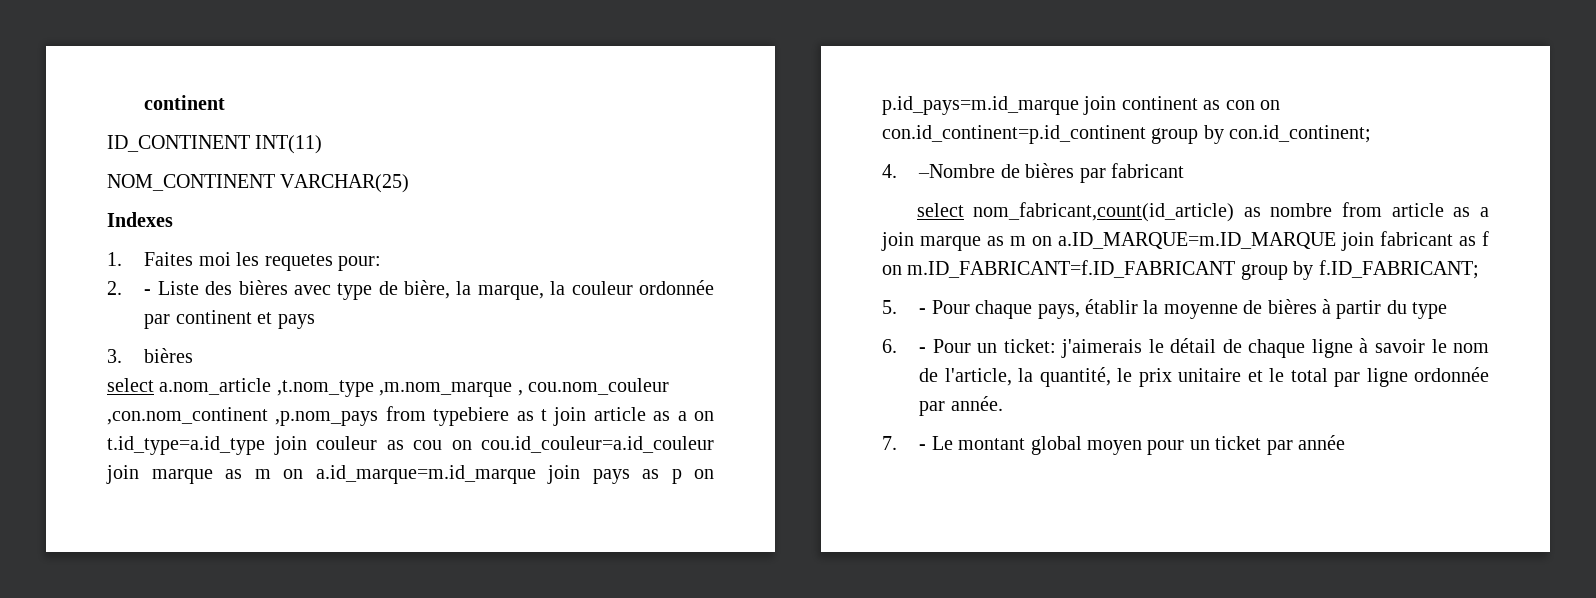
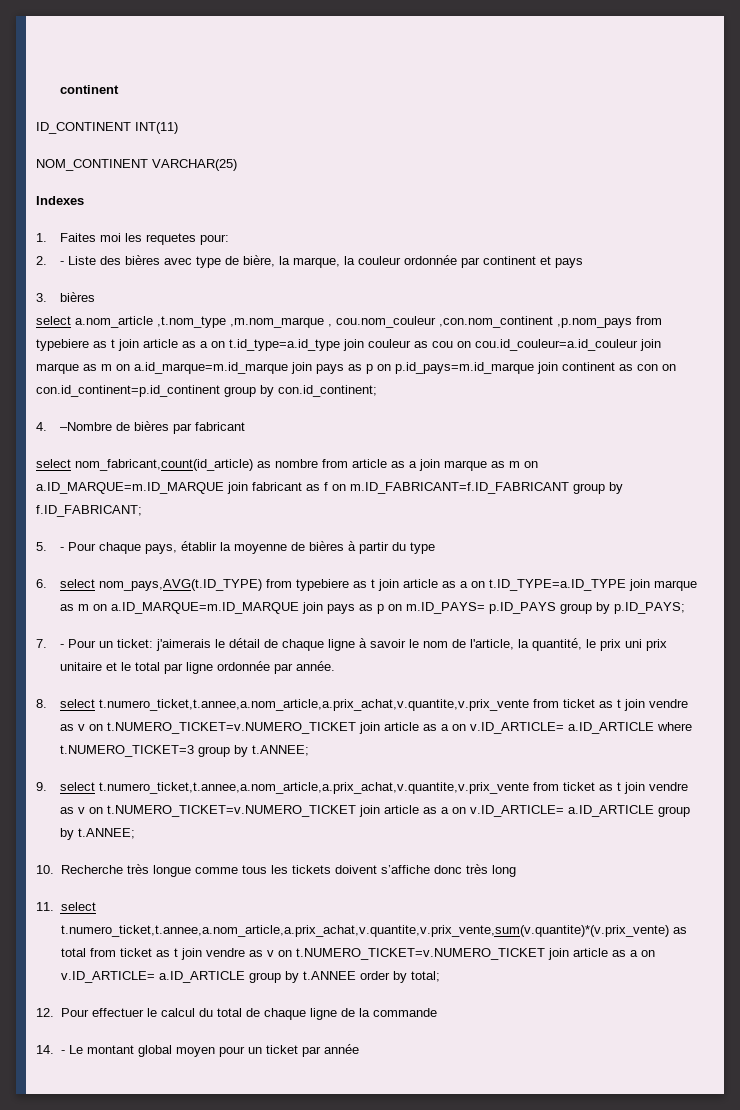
(897, 346) none -> [59,579,697,591] [59,602,685,614] [36,639,47,648] select nom_pays,AVG(t.ID_TYPE) from typebiere as t join article as a on t.ID_TYPE=a.ID_TYPE join marque as m on a.ID_MARQUE=m.ID_MARQUE join pays as p on m.ID_PAYS= p.ID_PAYS group by p.ID_PAYS; // 7.
(1172, 377) none -> [624,639,667,651] uni prix
[882,436,897,450] 7. -> [36,699,688,711] [59,722,692,734] [59,745,309,757] [36,782,688,794] [59,805,690,817] [59,828,135,840] [36,864,516,877] [36,902,96,911] [60,925,687,937] [60,948,655,960] [60,971,440,983] [36,1008,437,1020] [36,1045,54,1054] 8. select t.numero_ticket,t.annee,a.nom_article,a.prix_achat,v.quantite,v.prix_vente from ticket as t join vendre as v on t.NUMERO_TICKET=v.NUMERO_TICKET join article as a on v.ID_ARTICLE= a.ID_ARTICLE where t.NUMERO_TICKET=3 group by t.ANNEE; // 9. select t.numero_ticket,t.annee,a.nom_article,a.prix_achat,v.quantite,v.prix_vente from ticket as t join vendre as v on t.NUMERO_TICKET=v.NUMERO_TICKET join article as a on v.ID_ARTICLE= a.ID_ARTICLE group by t.ANNEE; // 10. Recherche très longue comme tous les tickets doivent s’affiche donc très long // 11. select t.numero_ticket,t.annee,a.nom_article,a.prix_achat,v.quantite,v.prix_vente,sum(v.quantite)*(v.prix_vente) as total from ticket as t join vendre as v on t.NUMERO_TICKET=v.NUMERO_TICKET join article as a on v.ID_ARTICLE= a.ID_ARTICLE group by t.ANNEE order by total; // 12. Pour effectuer le calcul du total de chaque ligne de la commande // 14.

